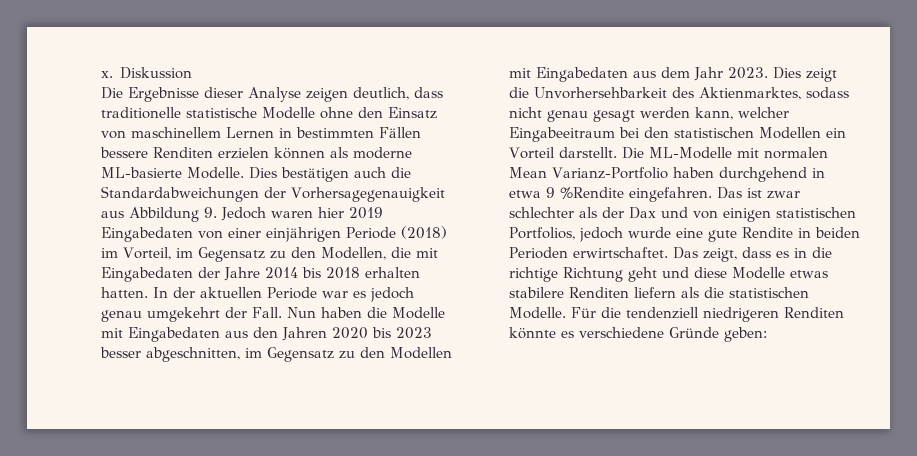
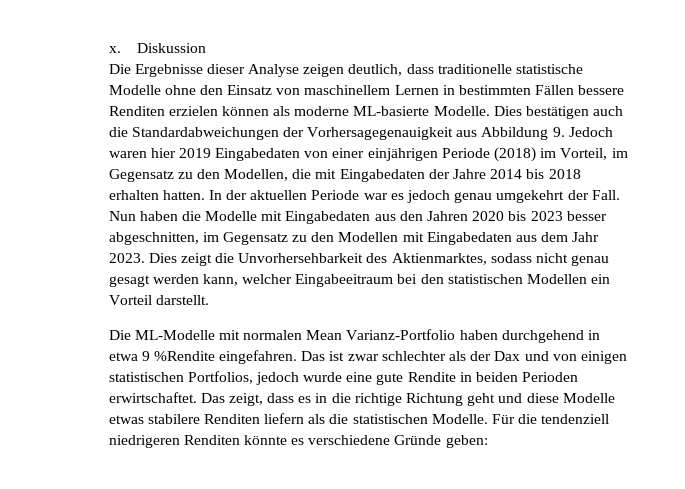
(617, 152) none -> (209, 300) //

